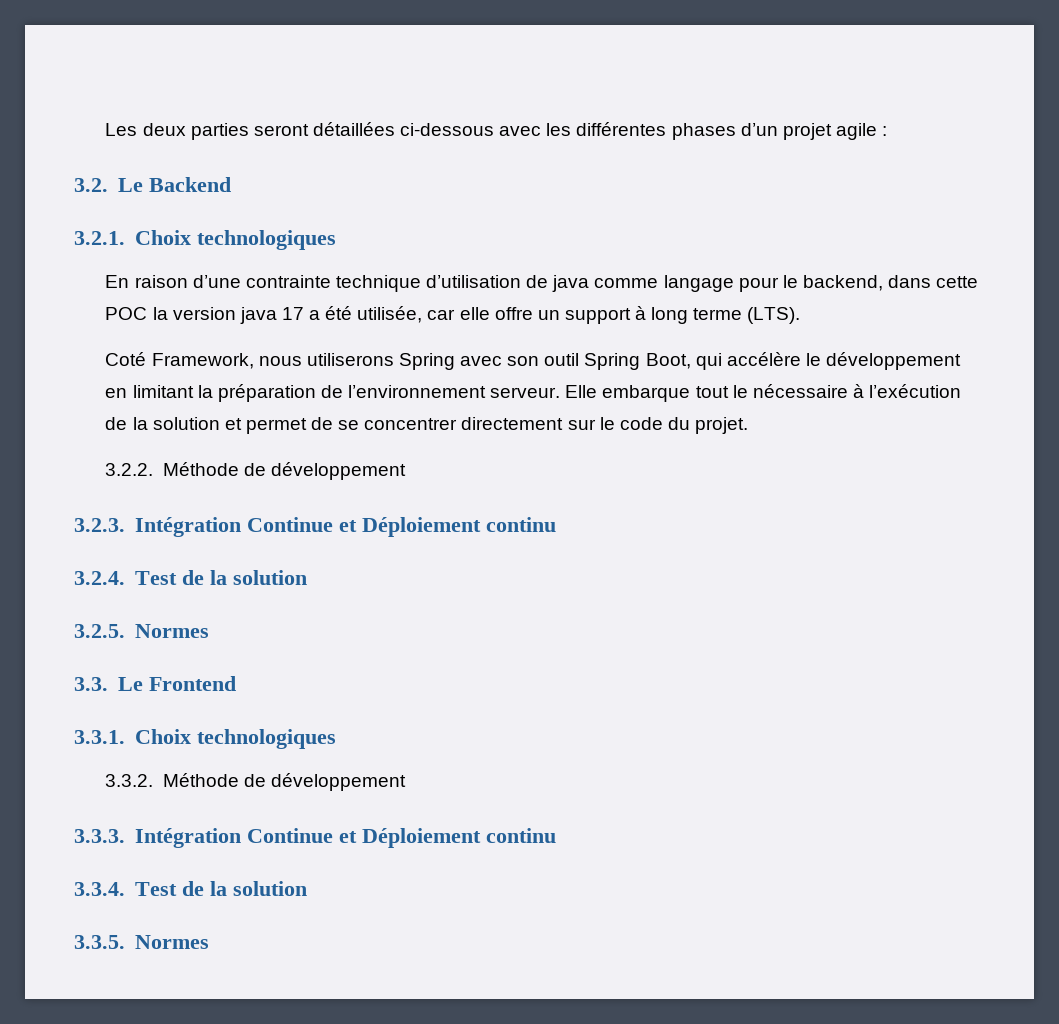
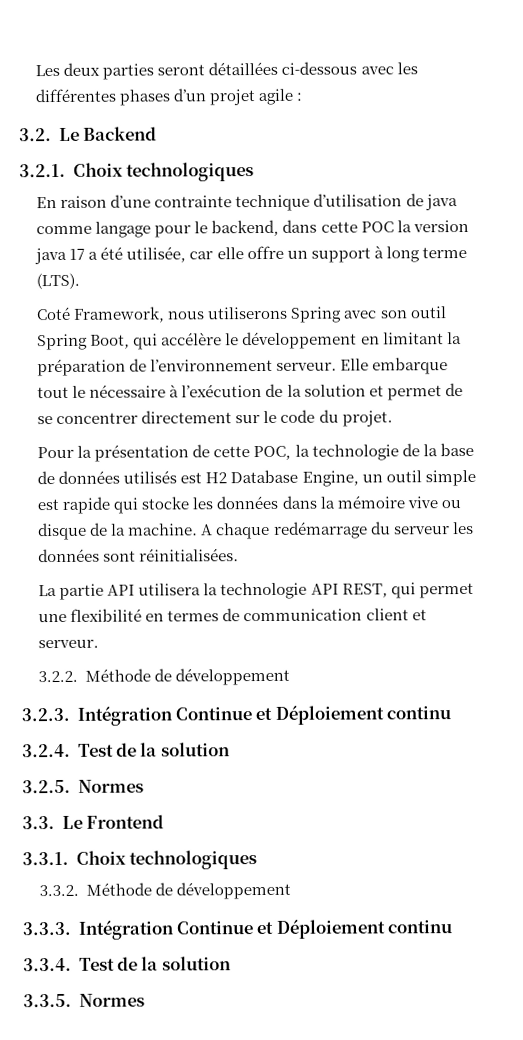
(749, 425) none -> [37,442,474,462] [37,469,476,487] [37,495,461,514] [38,521,474,541] [38,548,240,563] [38,582,474,600] [38,608,427,623] [38,639,100,649] // Pour la présentation de cette POC, la technologie de la base de données utilisés est H2 Database Engine, un outil simple est rapide qui stocke les données dans la mémoire vive ou disque de la machine. A chaque redémarrage du serveur les données sont réinitialisées. // La partie API utilisera la technologie API REST, qui permet une flexibilité en termes de communication client et serveur.

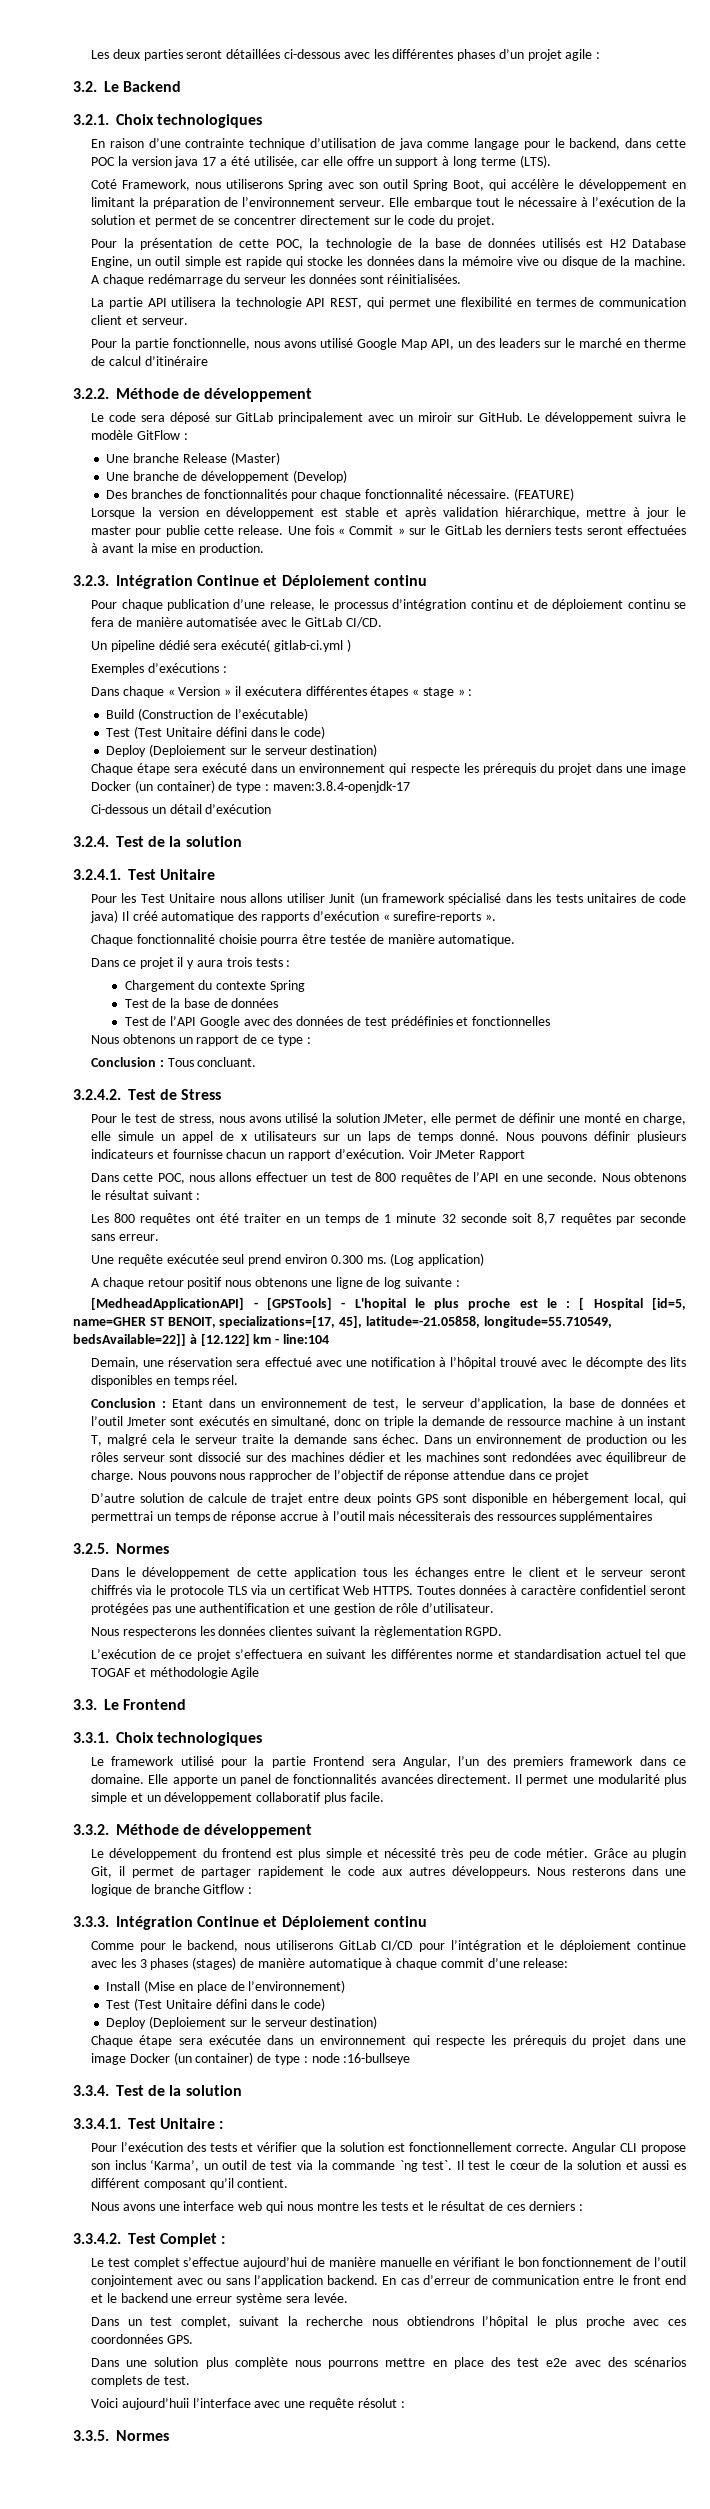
[38,667,290,686] 3.2.2. Méthode de développement -> [91,338,686,350] [91,356,208,366] [73,388,313,402] [91,412,686,424] [91,430,188,440] [106,452,280,465] [106,470,347,483] [106,488,574,501] [91,507,687,519] [91,525,687,537] [91,543,264,555] Pour la partie fonctionnelle, nous avons utilisé Google Map API, un des leaders sur le marché en therme de calcul d’itinéraire // 3.2.2. Méthode de développement // Le code sera déposé sur GitLab principalement avec un miroir sur GitHub. Le développement suivra le modèle GitFlow : // Une branche Release (Master) // Une branche de développement (Develop) // Des branches de fonctionnalités pour chaque fonctionnalité nécessaire. (FEATURE) // Lorsque la version en développement est stable et après validation hiérarchique, mettre à jour le master pour publie cette release. Une fois « Commit » sur le GitLab les derniers tests seront effectuées à avant la mise en production.
(452, 713) none -> [91,599,686,611] [91,617,382,628] [91,639,351,652] [91,663,227,675] [91,686,473,698] [106,708,308,721] [106,726,326,739] [106,744,378,757] [91,763,686,775] [91,780,410,793] [91,804,272,814] // Pour chaque publication d’une release, le processus d’intégration continu et de déploiement continu se fera de manière automatisée avec le GitLab CI/CD. // Un pipeline dédié sera exécuté( gitlab-ci.yml ) // Exemples d’exécutions : // Dans chaque « Version » il exécutera différentes étapes « stage » : // Build (Construction de l’exécutable) // Test (Test Unitaire défini dans le code) // Deploy (Deploiement sur le serveur destination) // Chaque étape sera exécuté dans un environnement qui respecte les prérequis du projet dans une image Docker (un container) de type : maven:3.8.4-openjdk-17 // Ci-dessous un détail d’exécution
[22,779,144,794] 3.2.5. Normes -> [73,869,216,880] [91,892,686,905] [90,910,497,923] [91,934,516,946] [91,957,291,969] [124,980,305,992] [124,998,279,1008] [124,1016,551,1028] [91,1034,311,1046] [91,1057,257,1067] [73,1089,222,1100] [91,1113,686,1125] [91,1131,686,1143] [91,1149,526,1161] [91,1172,686,1184] [91,1190,201,1200] [91,1213,686,1225] [91,1234,159,1241] [91,1253,485,1266] [91,1277,460,1289] [91,1297,687,1310] [73,1315,612,1328] [73,1333,329,1346] [91,1357,686,1369] [91,1375,239,1387] [91,1398,686,1410] [91,1416,686,1428] [91,1434,686,1446] [91,1452,686,1464] [91,1470,590,1482] [91,1493,686,1505] [91,1511,653,1523] [73,1543,169,1554] [91,1567,686,1579] [91,1585,686,1597] [91,1603,495,1615] [91,1626,503,1638] [91,1649,686,1661] [91,1667,260,1679] 3.2.4.1. Test Unitaire // Pour les Test Unitaire nous allons utiliser Junit (un framework spécialisé dans les tests unitaires de code java) Il créé automatique des rapports d’exécution « surefire-reports ». // Chaque fonctionnalité choisie pourra être testée de manière automatique. // Dans ce projet il y aura trois tests : // Chargement du contexte Spring // Test de la base de données // Test de l’API Google avec des données de test prédéfinies et fonctionnelles // Nous obtenons un rapport de ce type : // Conclusion : Tous concluant. // 3.2.4.2. Test de Stress // Pour le test de stress, nous avons utilisé la solution JMeter, elle permet de définir une monté en charge, elle simule un appel de x utilisateurs sur un laps de temps donné. Nous pouvons définir plusieurs indicateurs et fournisse chacun un rapport d’exécution. Voir JMeter Rapport // Dans cette POC, nous allons effectuer un test de 800 requêtes de l’API en une seconde. Nous obtenons le résultat suivant : // Les 800 requêtes ont été traiter en un temps de 1 minute 32 seconde soit 8,7 requêtes par seconde sans erreur. // Une requête exécutée seul prend environ 0.300 ms. (Log application) // A chaque retour positif nous obtenons une ligne de log suivante : // [MedheadApplicationAPI] - [GPSTools] - L'hopital le plus proche est le : [ Hospital [id=5, name=GHER ST BENOIT, specializations=[17, 45], latitude=-21.05858, longitude=55.710549, bedsAvailable=22]] à [12.122] km - line:104 // Demain, une réservation sera effectué avec une notification à l’hôpital trouvé avec le décompte des lits disponibles en temps réel. // Conclusion : Etant dans un environnement de test, le serveur d’application, la base de données et l’outil Jmeter sont exécutés en simultané, donc on triple la demande de ressource machine à un instant T, malgré cela le serveur traite la demande sans échec. Dans un environnement de production ou les rôles serveur sont dissocié sur des machines dédier et les machines sont redondées avec équilibreur de charge. Nous pouvons nous rapprocher de l’objectif de réponse attendue dans ce projet // D’autre solution de calcule de trajet entre deux points GPS sont disponible en hébergement local, qui permettrai un temps de réponse accrue à l’outil mais nécessiterais des ressources supplémentaires // 3.2.5. Normes // Dans le développement de cette application tous les échanges entre le client et le serveur seront chiffrés via le protocole TLS via un certificat Web HTTPS. Toutes données à caractère confidentiel seront protégées pas une authentification et une gestion de rôle d’utilisateur. // Nous respecterons les données clientes suivant la règlementation RGPD. // L’exécution de ce projet s’effectuera en suivant les différentes norme et standardisation actuel tel que TOGAF et méthodologie Agile
[39,881,291,900] 3.3.2. Méthode de développement -> [91,1756,687,1768] [91,1774,687,1786] [91,1792,384,1804] [73,1824,313,1838] [91,1848,686,1860] [91,1866,687,1878] [91,1884,253,1896] Le framework utilisé pour la partie Frontend sera Angular, l’un des premiers framework dans ce domaine. Elle apporte un panel de fonctionnalités avancées directement. Il permet une modularité plus simple et un développement collaboratif plus facile. // 3.3.2. Méthode de développement // Le développement du frontend est plus simple et nécessité très peu de code métier. Grâce au plugin Git, il permet de partager rapidement le code aux autres développeurs. Nous resterons dans une logique de branche Gitflow :
(454, 927) none -> [91,1940,687,1952] [91,1957,569,1970] [106,1980,346,1993] [106,1998,326,2011] [106,2016,378,2029] [91,2035,687,2047] [91,2052,411,2065] // Comme pour le backend, nous utiliserons GitLab CI/CD pour l’intégration et le déploiement continue avec les 3 phases (stages) de manière automatique à chaque commit d’une release: // Install (Mise en place de l’environnement) // Test (Test Unitaire défini dans le code) // Deploy (Deploiement sur le serveur destination) // Chaque étape sera exécutée dans un environnement qui respecte les prérequis du projet dans une image Docker (un container) de type : node :16-bullseye
(231, 963) none -> [73,2118,224,2129] [91,2142,686,2154] [91,2159,687,2172] [91,2178,289,2190] [91,2201,583,2213] [73,2233,226,2247] [91,2257,686,2269] [91,2275,686,2287] [91,2293,348,2305] [91,2316,686,2328] [91,2334,193,2344] [91,2357,686,2369] [91,2375,190,2387] [91,2398,405,2410] // 3.3.4.1. Test Unitaire : // Pour l’exécution des tests et vérifier que la solution est fonctionnellement correcte. Angular CLI propose son inclus ‘Karma’, un outil de test via la commande `ng test`. Il test le cœur de la solution et aussi es différent composant qu’il contient. // Nous avons une interface web qui nous montre les tests et le résultat de ces derniers : // 3.3.4.2. Test Complet : // Le test complet s’effectue aujourd’hui de manière manuelle en vérifiant le bon fonctionnement de l’outil conjointement avec ou sans l’application backend. En cas d’erreur de communication entre le front end et le backend une erreur système sera levée. // Dans un test complet, suivant la recherche nous obtiendrons l’hôpital le plus proche avec ces coordonnées GPS. // Dans une solution plus complète nous pourrons mettre en place des test e2e avec des scénarios complets de test. // Voici aujourd’huii l’interface avec une requête résolut :

